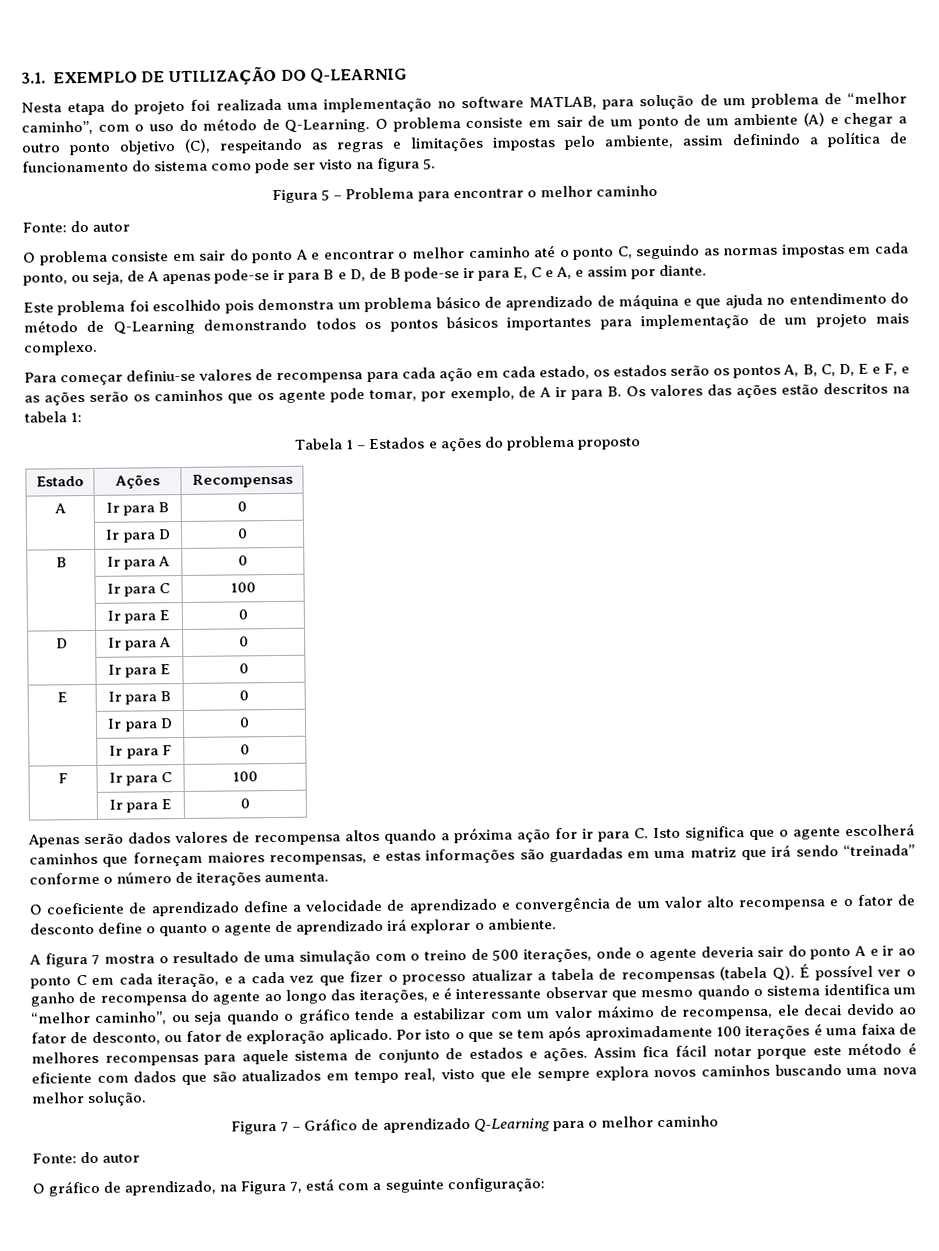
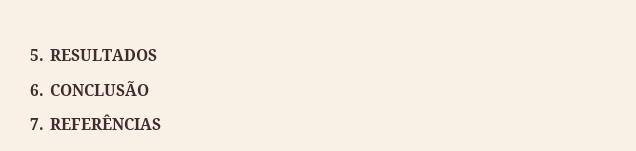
[21,65,408,87] [21,92,908,116] [21,112,907,135] [21,131,907,156] [22,157,437,174] [272,185,658,204] [22,220,131,233] [23,242,909,266] [23,264,708,286] [23,292,910,316] [23,313,910,335] [24,340,98,356] [24,363,911,386] [24,382,910,406] [24,411,83,423] [295,435,641,452] [36,476,84,487] [115,474,160,489] [191,473,293,488] [53,503,66,514] [105,502,170,516] [237,501,247,512] [105,529,171,543] [237,528,248,539] [55,557,67,568] [106,556,171,570] [238,555,248,566] [106,583,171,597] [230,582,256,593] [106,610,171,624] [238,609,248,620] [56,638,68,649] [107,637,172,651] [239,636,249,647] [107,664,172,678] [239,663,249,674] [56,692,68,703] [107,691,172,705] [239,690,249,701] [107,718,173,732] [239,717,250,728] [109,745,172,759] [240,744,250,755] [58,773,68,784] [108,772,173,786] [232,771,258,782] [108,799,173,813] [240,798,250,809] [28,823,915,848] [29,844,915,867] [29,871,330,886] [29,894,916,917] [30,918,557,937] [29,945,916,968] [30,963,916,989] [30,983,916,1007] [31,1003,918,1025] [31,1023,918,1045] [31,1042,917,1066] [31,1064,917,1086] [31,1091,148,1107] [231,1115,719,1135] [32,1151,141,1164] [32,1177,545,1197] 3.1. EXEMPLO DE UTILIZAÇÃO DO Q-LEARNIG // Nesta etapa do projeto foi realizada uma implementação no software MATLAB, para solução de um problema de “melhor caminho”, com o uso do método de Q-Learning. O problema consiste em sair de um ponto de um ambiente (A) e chegar a outro ponto objetivo (C), respeitando as regras e limitações impostas pelo ambiente, assim definindo a política de funcionamento do sistema como pode ser visto na figura 5. // Figura 5 – Problema para encontrar o melhor caminho // Fonte: do autor // O problema consiste em sair do ponto A e encontrar o melhor caminho até o ponto C, seguindo as normas impostas em cada ponto, ou seja, de A apenas pode-se ir para B e D, de B pode-se ir para E, C e A, e assim por diante. // Este problema foi escolhido pois demonstra um problema básico de aprendizado de máquina e que ajuda no entendimento do método de Q-Learning demonstrando todos os pontos básicos importantes para implementação de um projeto mais complexo. // Para começar definiu-se valores de recompensa para cada ação em cada estado, os estados serão os pontos A, B, C, D, E e F, e as ações serão os caminhos que os agente pode tomar, por exemplo, de A ir para B. Os valores das ações estão descritos na tabela 1: // Tabela 1 – Estados e ações do problema proposto // Estado | Ações | Recompensas // A | Ir para B | 0 // | Ir para D | 0 // B | Ir para A | 0 // | Ir para C | 100 // | Ir para E | 0 // D | Ir para A | 0 // | Ir para E | 0 // E | Ir para B | 0 // | Ir para D | 0 // | Ir para F | 0 // F | Ir para C | 100 // | Ir para E | 0 // Apenas serão dados valores de recompensa altos quando a próxima ação for ir para C. Isto significa que o agente escolherá caminhos que forneçam maiores recompensas, e estas informações são guardadas em uma matriz que irá sendo “treinada” conforme o número de iterações aumenta. // O coeficiente de aprendizado define a velocidade de aprendizado e convergência de um valor alto recompensa e o fator de desconto define o quanto o agente de aprendizado irá explorar o ambiente. // A figura 7 mostra o resultado de uma simulação com o treino de 500 iterações, onde o agente deveria sair do ponto A e ir ao ponto C em cada iteração, e a cada vez que fizer o processo atualizar a tabela de recompensas (tabela Q). É possível ver o ganho de recompensa do agente ao longo das iterações, e é interessante observar que mesmo quando o sistema identifica um “melhor caminho”, ou seja quando o gráfico tende a estabilizar com um valor máximo de recompensa, ele decai devido ao fator de desconto, ou fator de exploração aplicado. Por isto o que se tem após aproximadamente 100 iterações é uma faixa de melhores recompensas para aquele sistema de conjunto de estados e ações. Assim fica fácil notar porque este método é eficiente com dados que são atualizados em tempo real, visto que ele sempre explora novos caminhos buscando uma nova melhor solução. // Figura 7 – Gráfico de aprendizado Q-Learning para o melhor caminho // Fonte: do autor // O gráfico de aprendizado, na Figura 7, está com a seguinte configuração: -> [30,49,157,61] [30,81,149,96] [30,114,161,130] 5. RESULTADOS // 6. CONCLUSÃO // 7. REFERÊNCIAS

